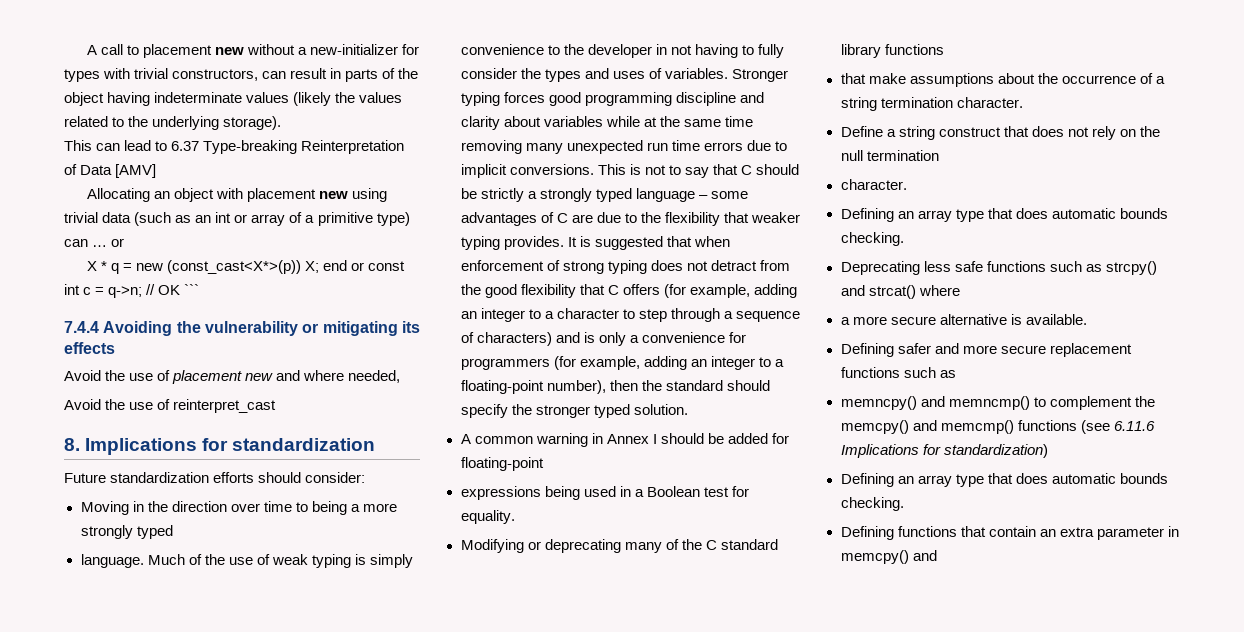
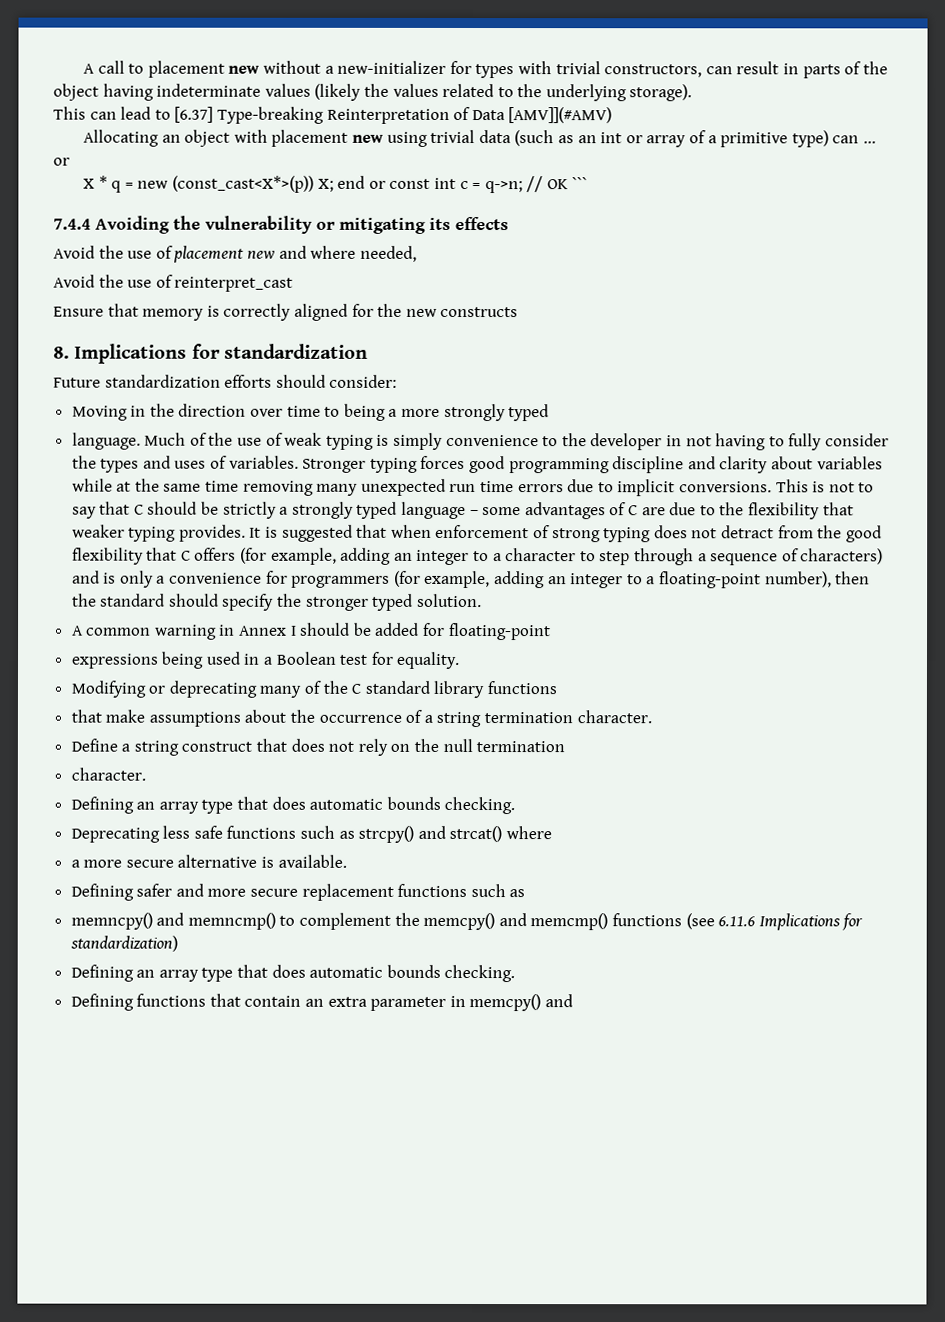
[171,141,200,151] 6.37 -> [174,106,214,123] [6.37]
[115,164,157,178] [AMV] -> [508,107,613,124] [AMV]](#AMV)
(277, 406) none -> [53,303,519,321] // Ensure that memory is correctly aligned for the new constructs

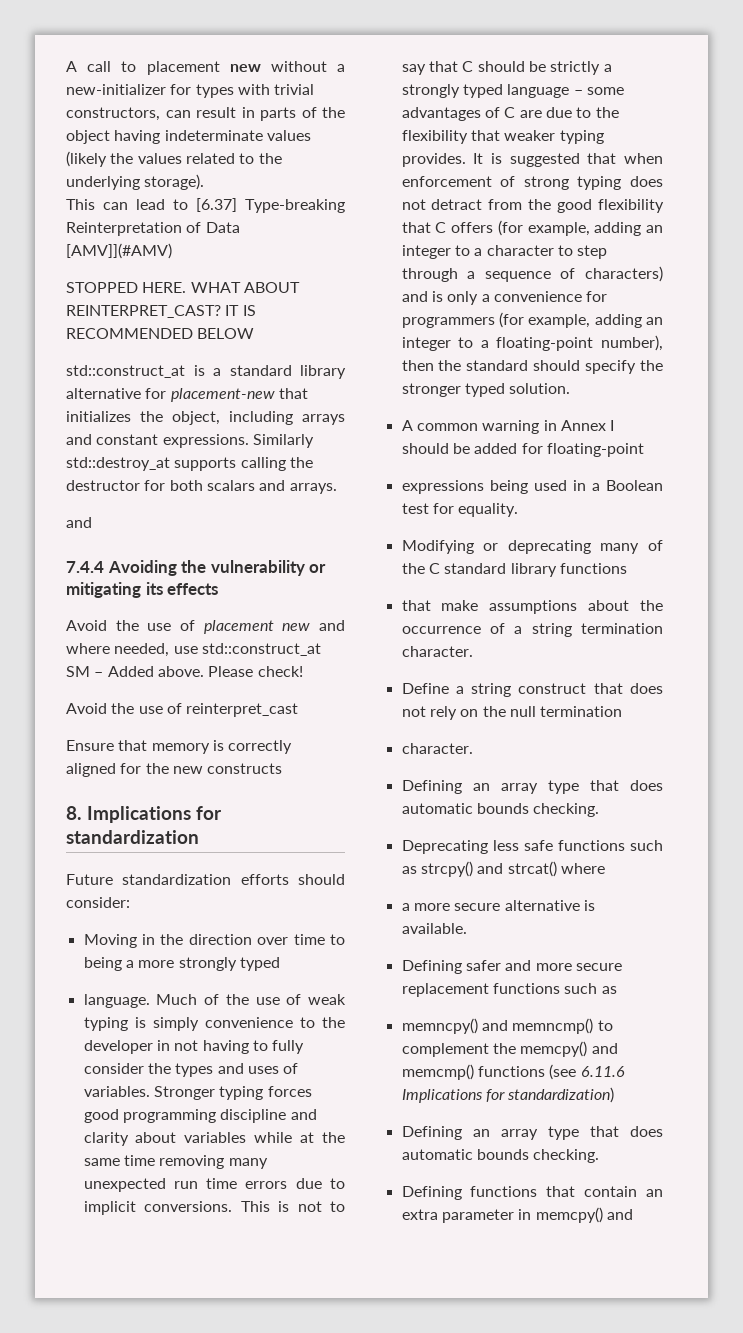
[83,129,876,148] [53,157,70,166] [83,175,588,194] Allocating an object with placement new using trivial data (such as an int or array of a primitive type) can … or // X * q = new (const_cast<X*>(p)) X; end or const int c = q->n; // OK ``` -> [66,282,300,293] [66,305,256,318] [66,328,255,339] [66,365,346,379] [66,388,308,402] [66,411,345,425] [66,434,314,448] [66,457,313,471] [66,480,337,494] [66,517,92,528] STOPPED HERE. WHAT ABOUT REINTERPRET_CAST? IT IS RECOMMENDED BELOW // std::construct_at is a standard library alternative for placement-new that initializes the object, including arrays and constant expressions. Similarly std::destroy_at supports calling the destructor for both scalars and arrays. // and
(417, 253) none -> [173,643,321,656] [66,666,303,677] use std::construct_at SM – Added above. Please check!

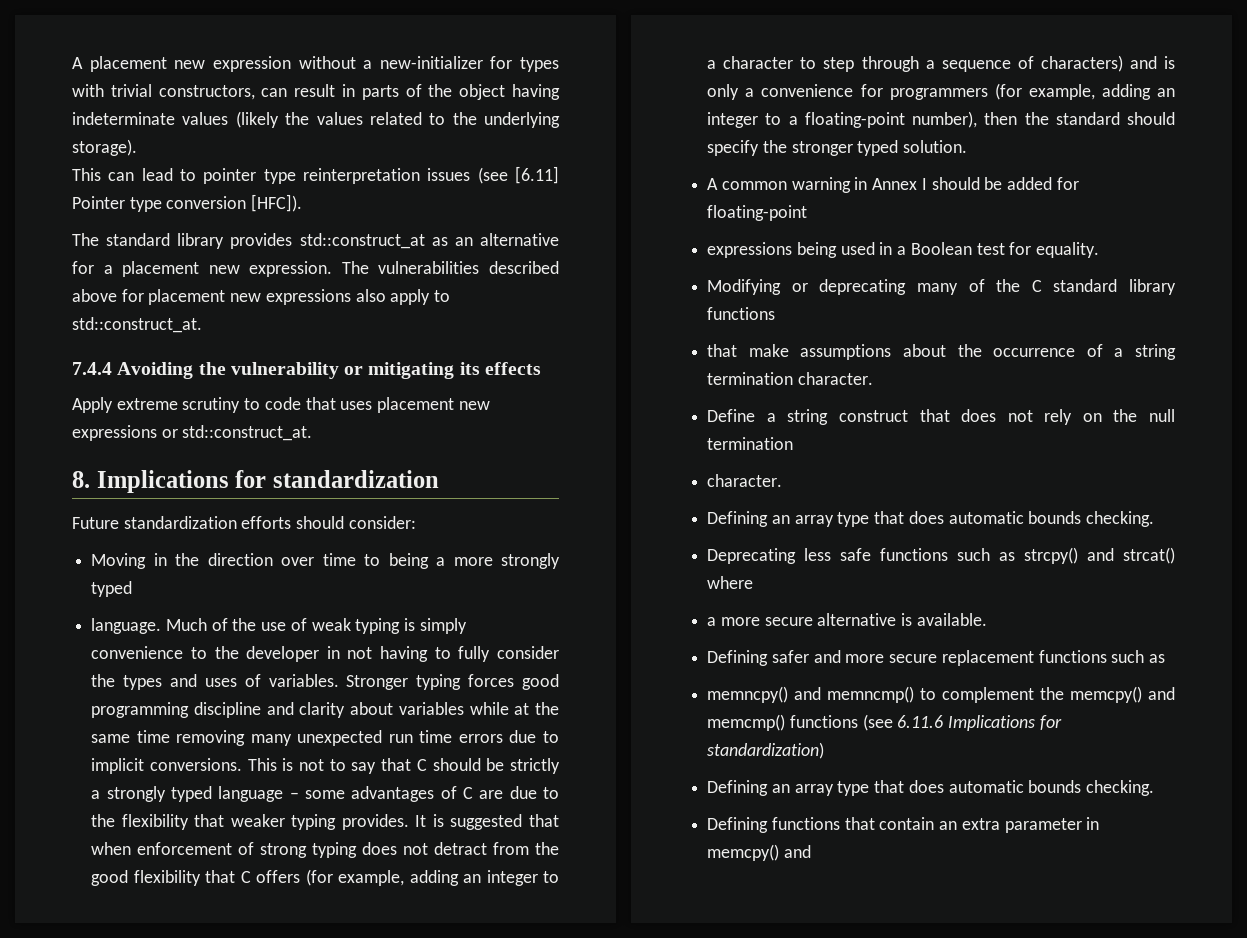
[66,61,261,75] A call to placement new -> [72,56,291,72] A placement new expression
[195,198,345,213] [66,222,240,236] [66,243,172,259] [66,282,300,293] [66,305,256,318] [66,328,255,339] [66,365,346,379] [66,388,308,402] [66,411,345,425] [66,434,314,448] [66,457,313,471] [66,480,337,494] [66,517,92,528] [6.37] Type-breaking Reinterpretation of Data [AMV]](#AMV) // STOPPED HERE. WHAT ABOUT REINTERPRET_CAST? IT IS RECOMMENDED BELOW // std::construct_at is a standard library alternative for placement-new that initializes the object, including arrays and constant expressions. Similarly std::destroy_at supports calling the destructor for both scalars and arrays. // and -> [203,166,559,184] [72,194,303,212] [72,233,559,249] [72,261,559,277] [72,289,451,305] [72,317,202,333] pointer type reinterpretation issues (see [6.11] Pointer type conversion [HFC]). // The standard library provides std::construct_at as an alternative for a placement new expression. The vulnerabilities described above for placement new expressions also apply to std::construct_at.
[66,620,345,634] [66,643,321,657] [66,666,303,677] [66,703,299,717] [66,740,293,754] [66,763,283,777] Avoid the use of placement new and where needed, use std::construct_at SM – Added above. Please check! // Avoid the use of reinterpret_cast // Ensure that memory is correctly aligned for the new constructs -> [72,397,490,413] [72,425,313,441] Apply extreme scrutiny to code that uses placement new expressions or std::construct_at.

